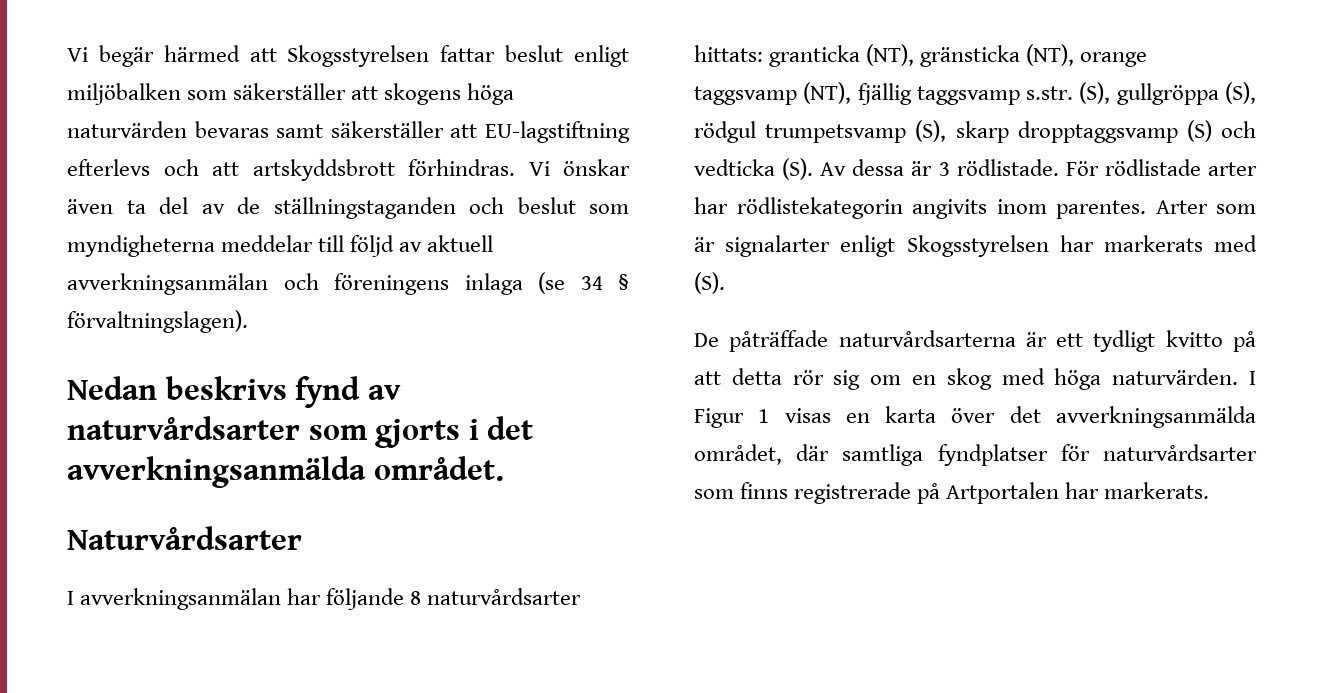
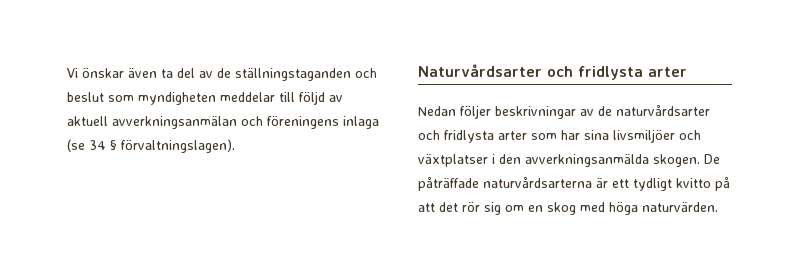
[67,45,630,67] [67,83,515,105] [67,121,630,143] [67,159,550,181] Vi begär härmed att Skogsstyrelsen fattar beslut enligt miljöbalken som säkerställer att skogens höga naturvärden bevaras samt säkerställer att EU-lagstiftning efterlevs och att artskyddsbrott förhindras. Vi -> [67,68,78,78] Vi
[67,235,215,257] myndigheterna -> [138,92,216,105] myndigheten
[67,376,401,408] [67,416,534,448] [67,456,504,488] [67,526,302,550] [67,588,582,610] [694,44,1148,67] [694,82,1256,105] [694,120,1256,143] [694,158,1257,180] [694,197,1256,219] [694,235,1257,257] [694,272,725,294] Nedan beskrivs fynd av naturvårdsarter som gjorts i det avverkningsanmälda området. // Naturvårdsarter // I avverkningsanmälan har följande 8 naturvårdsarter hittats: granticka (NT), gränsticka (NT), orange taggsvamp (NT), fjällig taggsvamp s.str. (S), gullgröppa (S), rödgul trumpetsvamp (S), skarp dropptaggsvamp (S) och vedticka (S). Av dessa är 3 rödlistade. För rödlistade arter har rödlistekategorin angivits inom parentes. Arter som är signalarter enligt Skogsstyrelsen har markerats med (S). // -> [418,64,687,80] [418,104,710,119] [418,129,701,143] [418,154,700,167] Naturvårdsarter och fridlysta arter // Nedan följer beskrivningar av de naturvårdsarter och fridlysta arter som har sina livsmiljöer och växtplatser i den avverkningsanmälda skogen.
[731,368,782,385] detta -> [439,202,458,212] det
[1249,371,1256,385] [694,406,1256,428] [694,444,1257,466] [694,482,1210,504] I Figur 1 visas en karta över det avverkningsanmälda området, där samtliga fyndplatser för naturvårdsarter som finns registrerade på Artportalen har markerats. -> (718, 207) none

